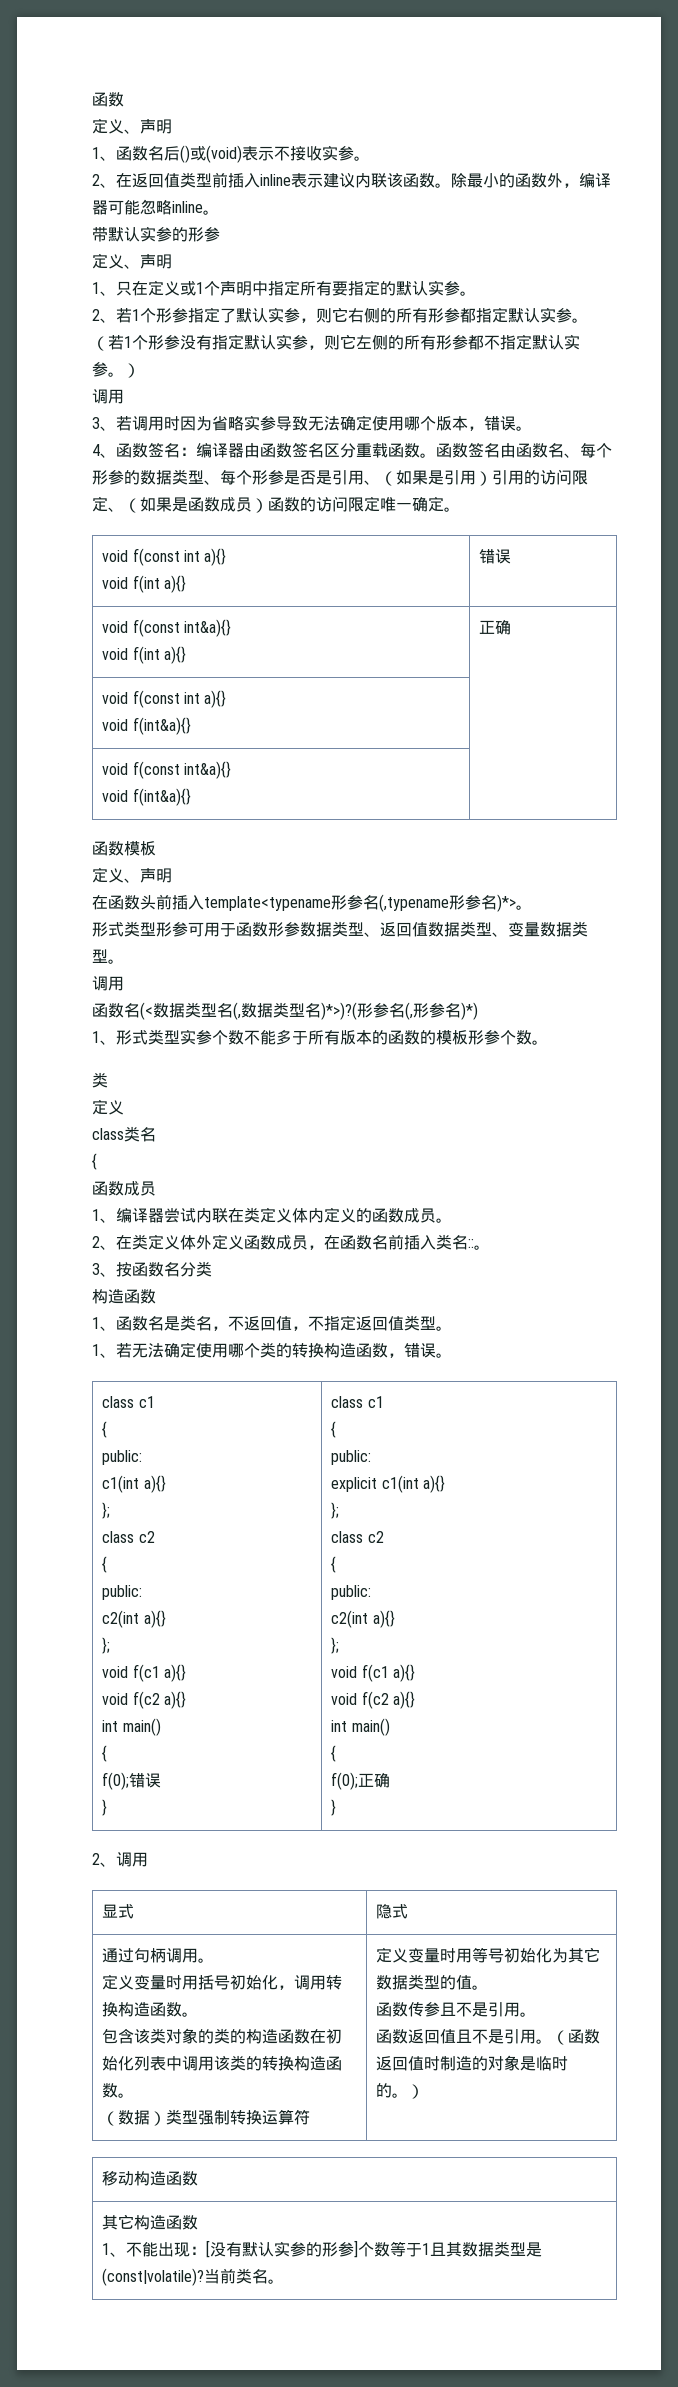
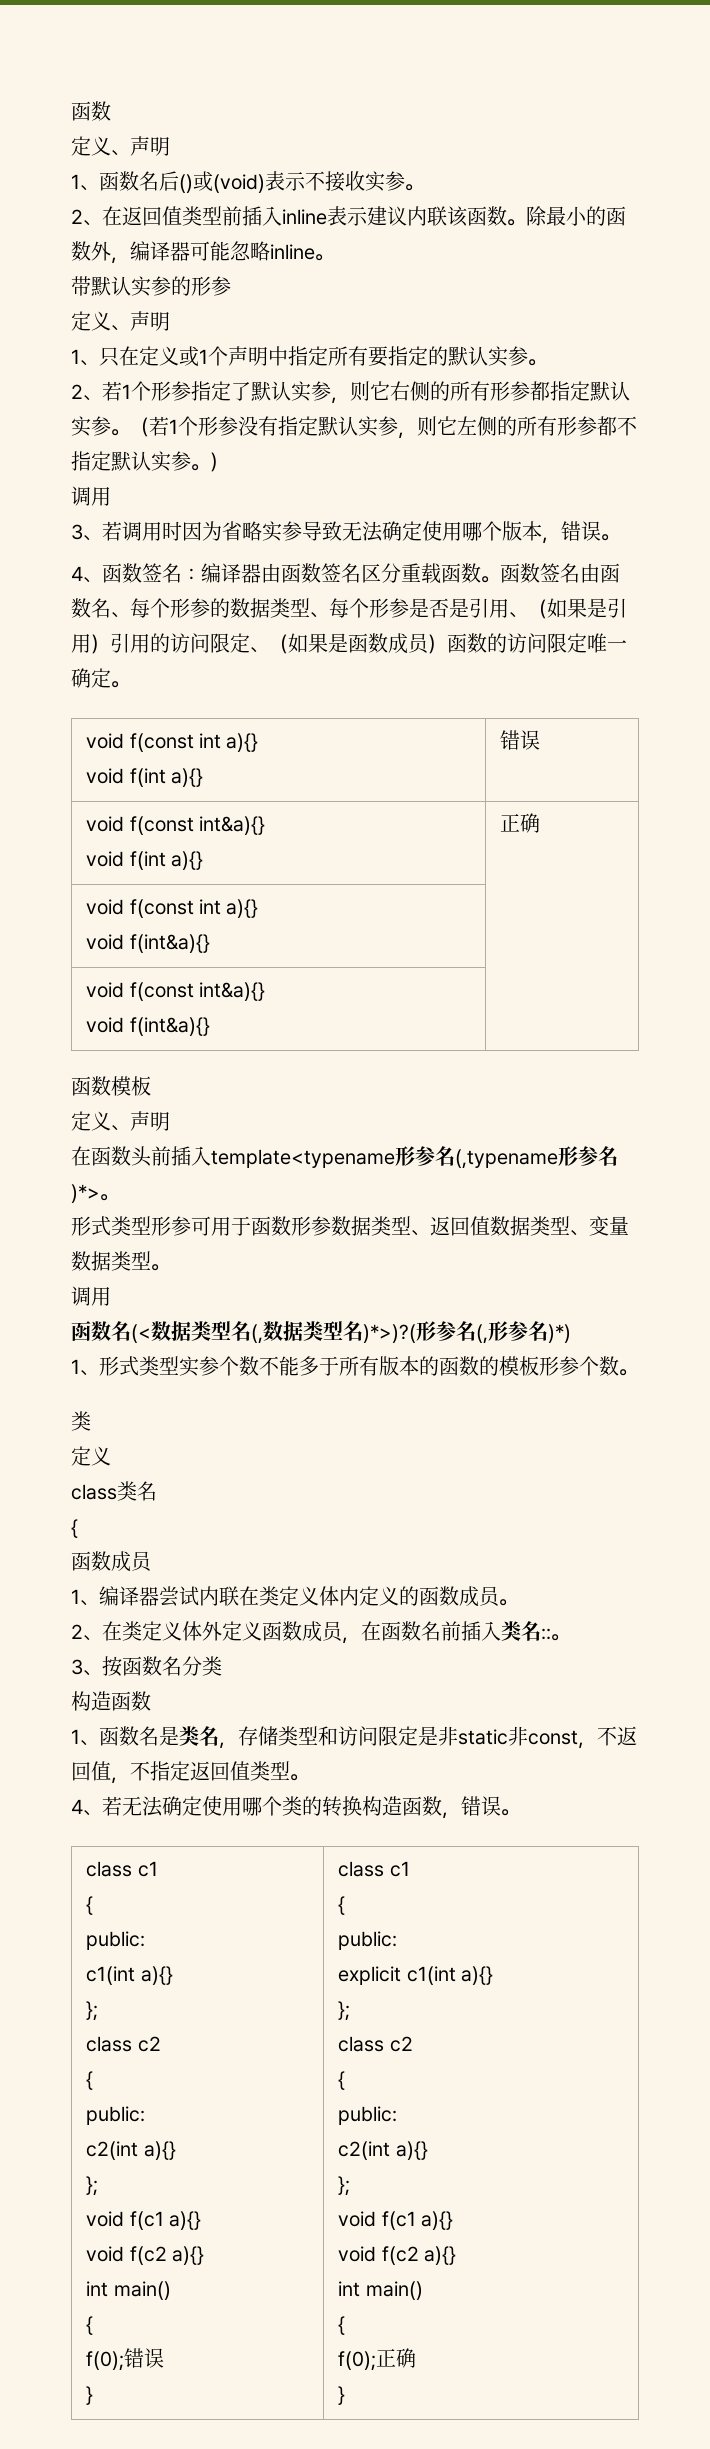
(228, 1328) none -> [238,1726,597,1749] 存储类型和访问限定是非static非const，
[92,1344,100,1356] 1 -> [71,1799,83,1814] 4
[92,1852,148,1867] [102,1904,135,1919] [376,1904,409,1919] [102,1948,215,1963] [102,1974,343,1990] [102,2002,199,2017] [102,2028,343,2044] [102,2055,343,2071] [102,2083,135,2098] [102,2109,311,2126] [376,1947,601,1963] [376,1974,489,1990] [376,2002,537,2017] [376,2029,601,2045] [376,2055,569,2071] [376,2083,425,2099] [102,2171,199,2186] [102,2214,199,2230] [102,2240,543,2258] [102,2268,285,2286] // 2、调用 // 显式 | 隐式 // 通过句柄调用。 // 定义变量时用括号初始化，调用转换构造函数。 // 包含该类对象的类的构造函数在初始化列表中调用该类的转换构造函数。 // （数据）类型强制转换运算符 | 定义变量时用等号初始化为其它数据类型的值。 // 函数传参且不是引用。 // 函数返回值且不是引用。（函数返回值时制造的对象是临时的。） // 移动构造函数 // 其它构造函数 // 1、不能出现：[没有默认实参的形参]个数等于1且其数据类型是(const|volatile)?当前类名。 -> (346, 2395) none

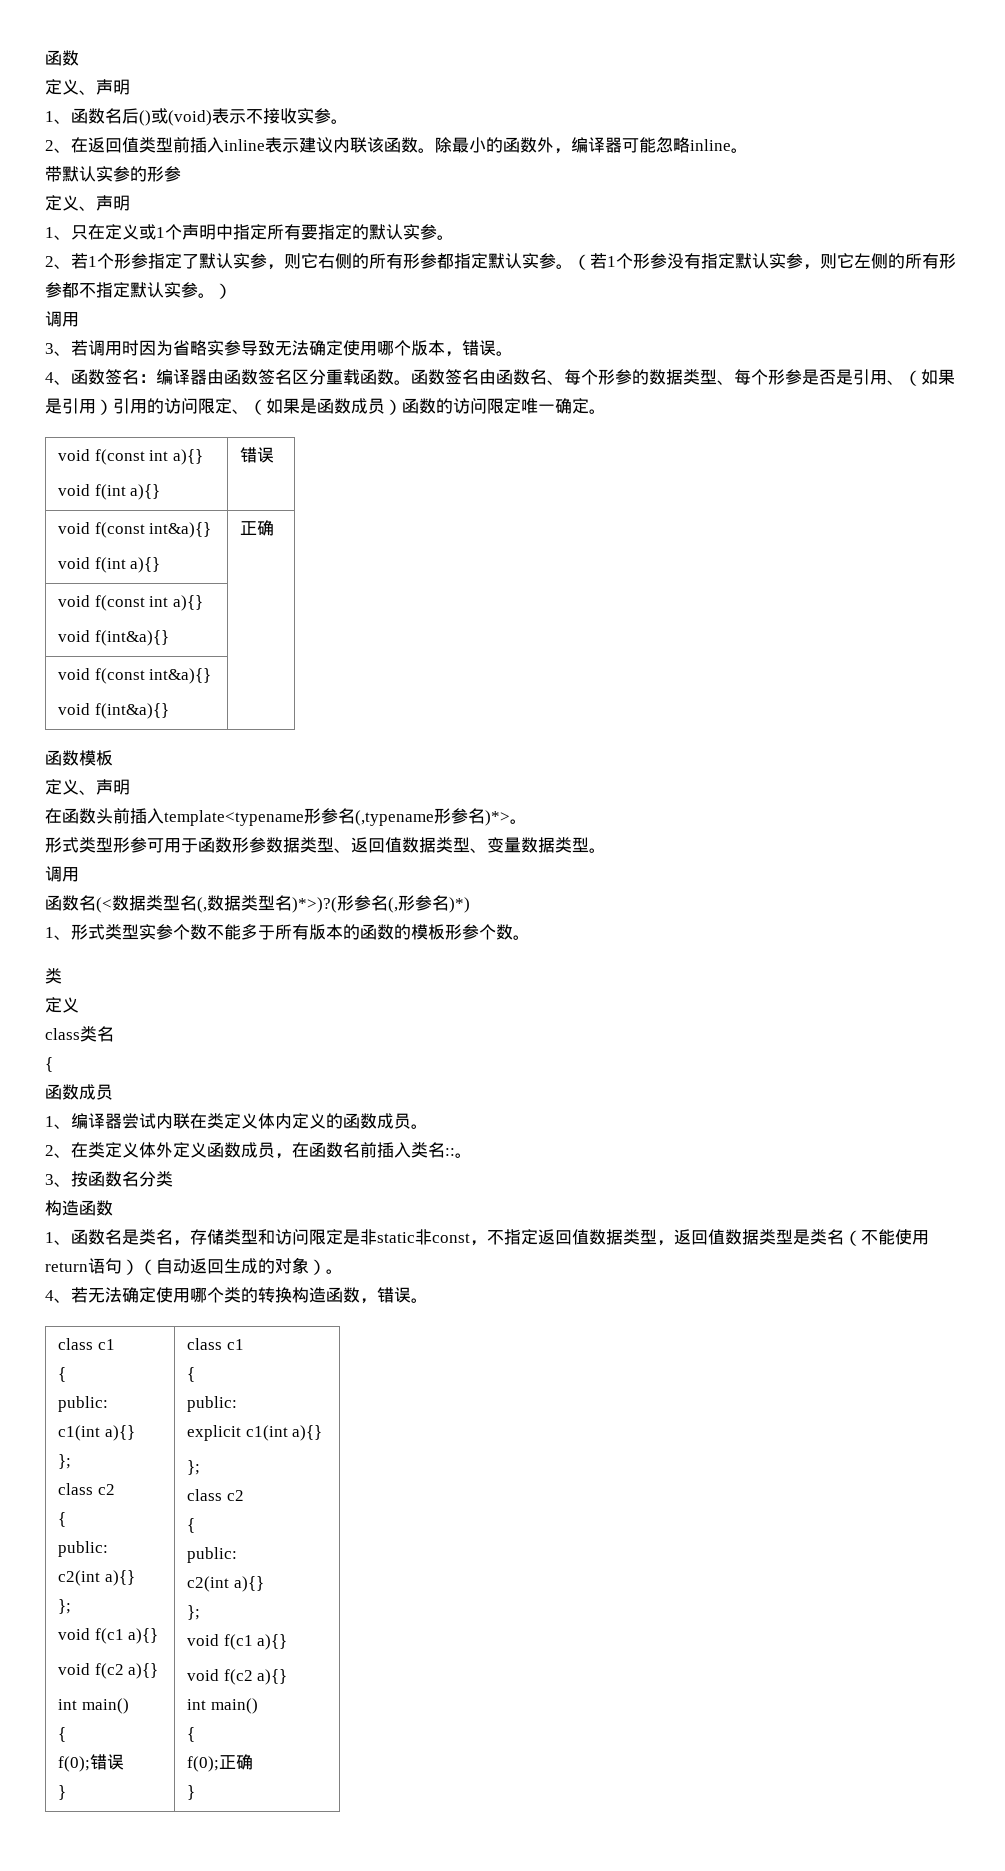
[617,1726,637,1746] [71,1761,290,1784] 返回值，不指定返回值类型 -> [504,1229,929,1246] [45,1257,326,1275] 指定返回值数据类型，返回值数据类型是类名（不能使用return语句）（自动返回生成的对象）

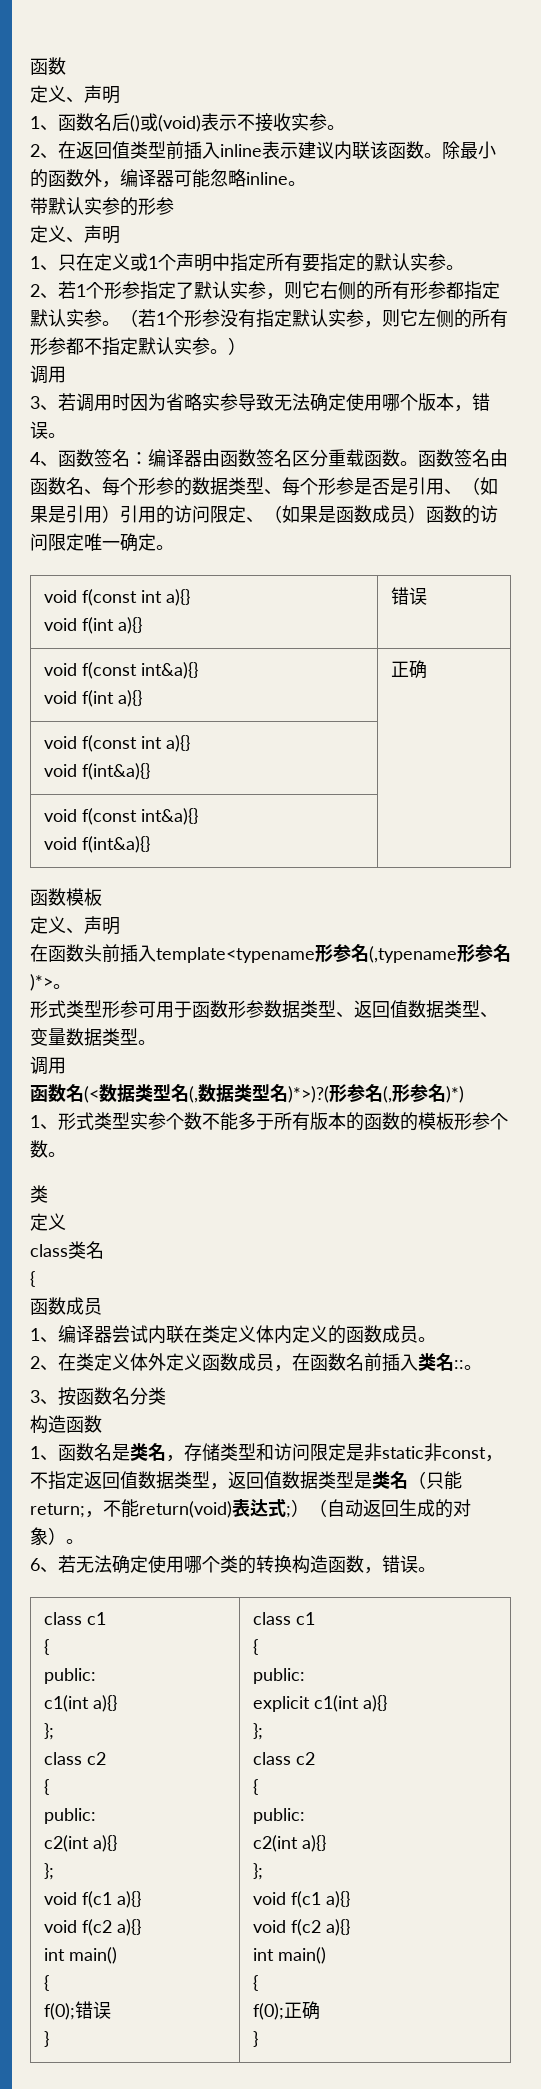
[861,1229,929,1245] [45,1258,122,1274] 不能使用return语句 -> [426,1471,462,1490] [30,1499,291,1518] 只能return;，不能return(void)表达式;
[45,1290,54,1301] 4 -> [30,1558,40,1571] 6

